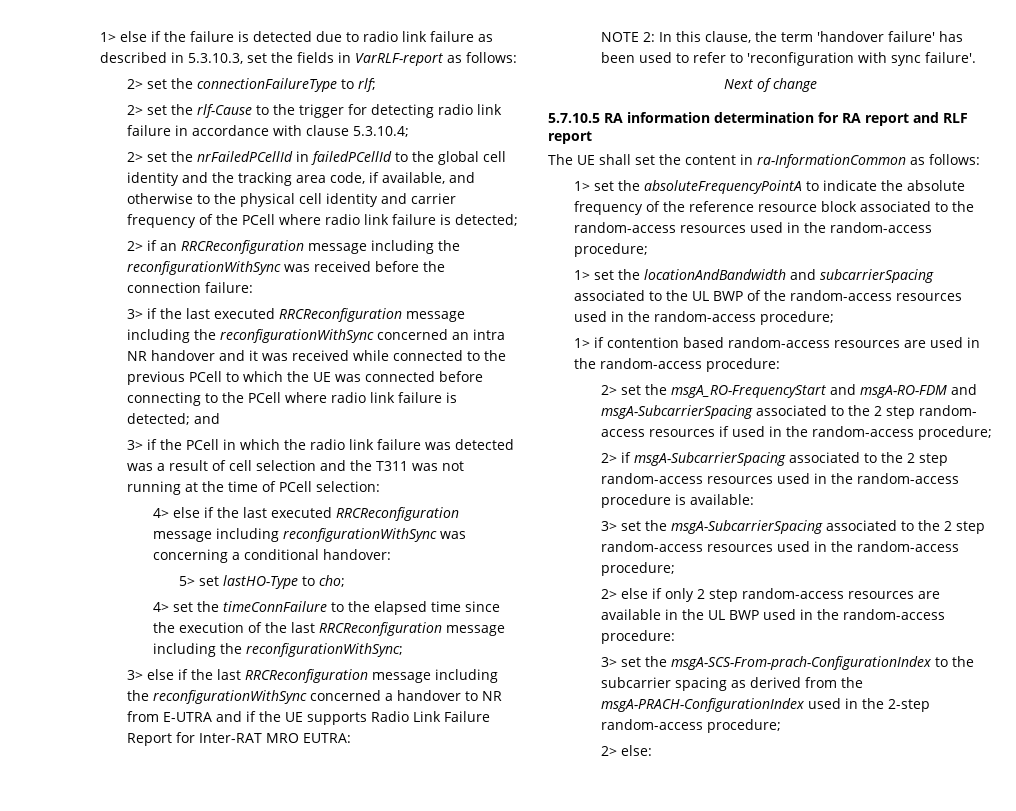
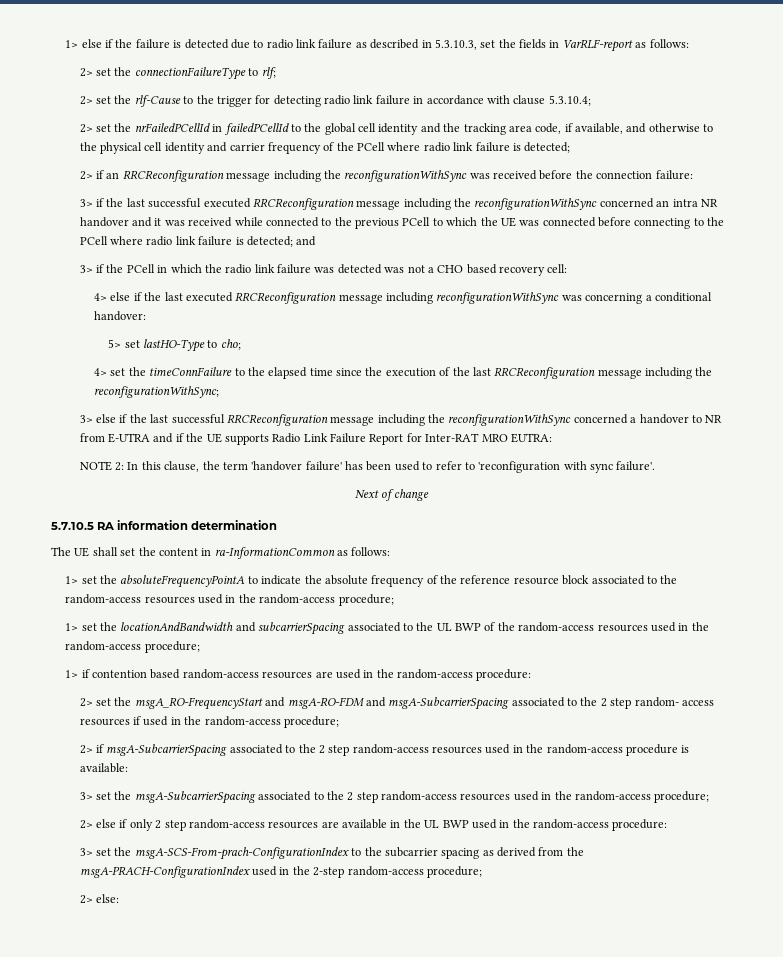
(210, 313) none -> [148,198,202,208] successful
[156,460,464,471] [126,481,380,495] a result of cell selection and the T311 was not running at the time of PCell selection: -> [407,264,568,276] not a CHO based recovery cell:
(241, 674) none -> [171,414,225,424] successful
[818,112,968,126] [548,131,592,144] for RA report and RLF report -> (278, 525) none

